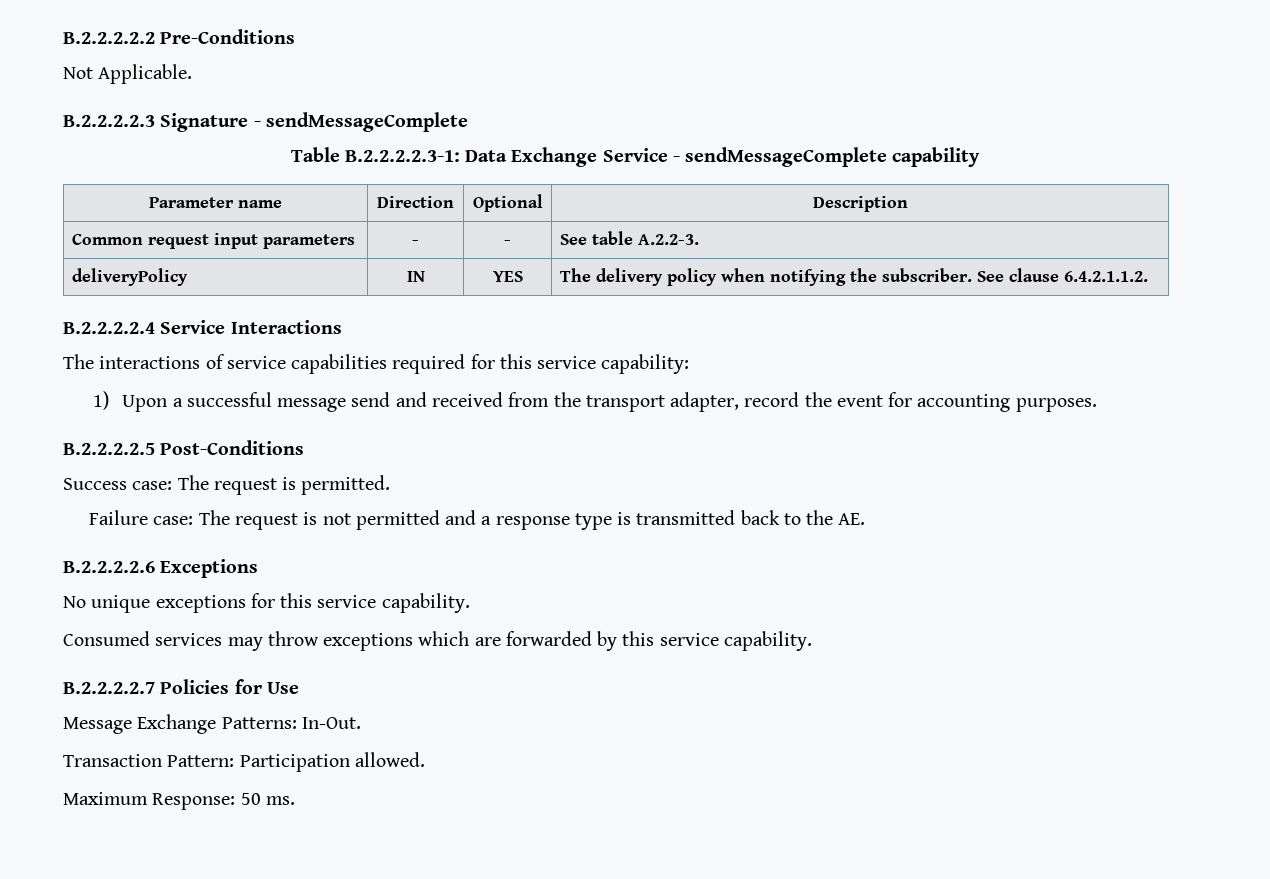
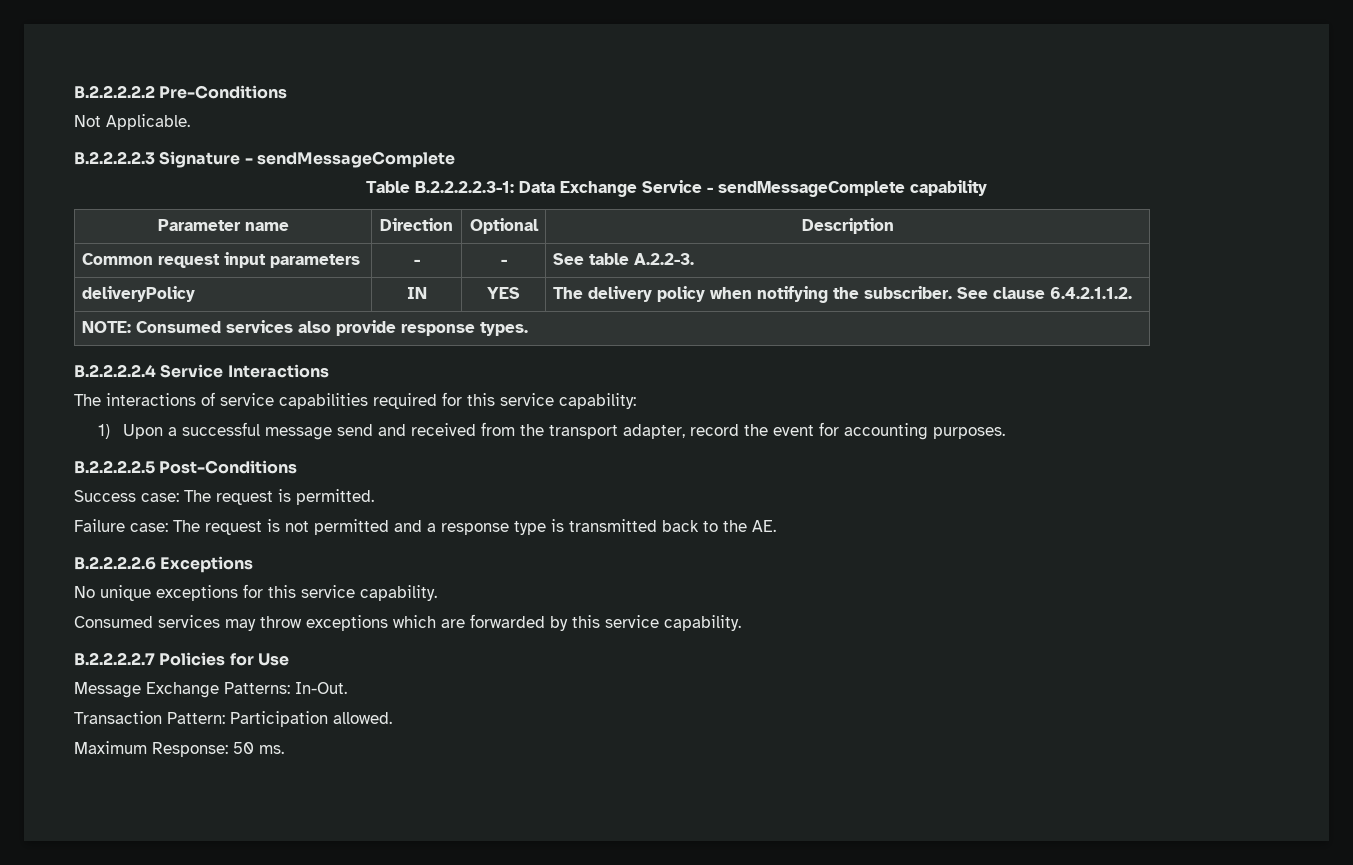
(1148, 276) none -> [81,320,528,336] // NOTE: Consumed services also provide response types.

